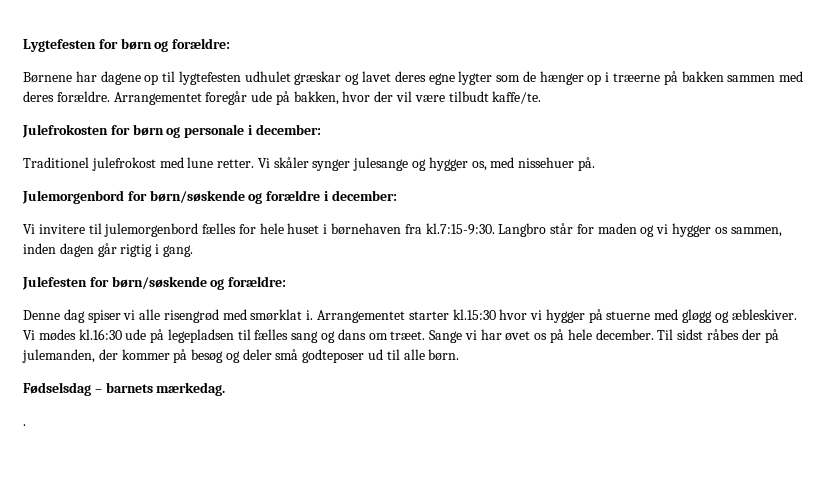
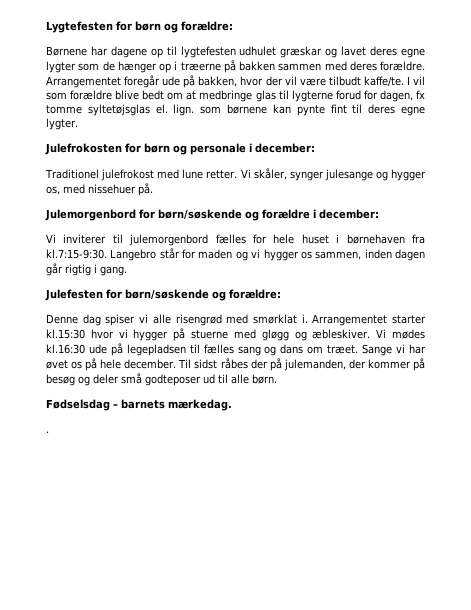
(542, 97) none -> [406,76,425,85] [46,90,425,102] [46,104,425,116] [46,118,78,130] I vil som forældre blive bedt om at medbringe glas til lygterne forud for dagen, fx tomme syltetøjsglas el. lign. som børnene kan pynte fint til deres egne lygter.
[273,157,309,168] skåler -> [253,168,287,180] skåler,
[38,224,85,234] invitere -> [63,234,107,244] inviterer
[498,223,547,237] Langbro -> [110,249,157,261] Langebro

